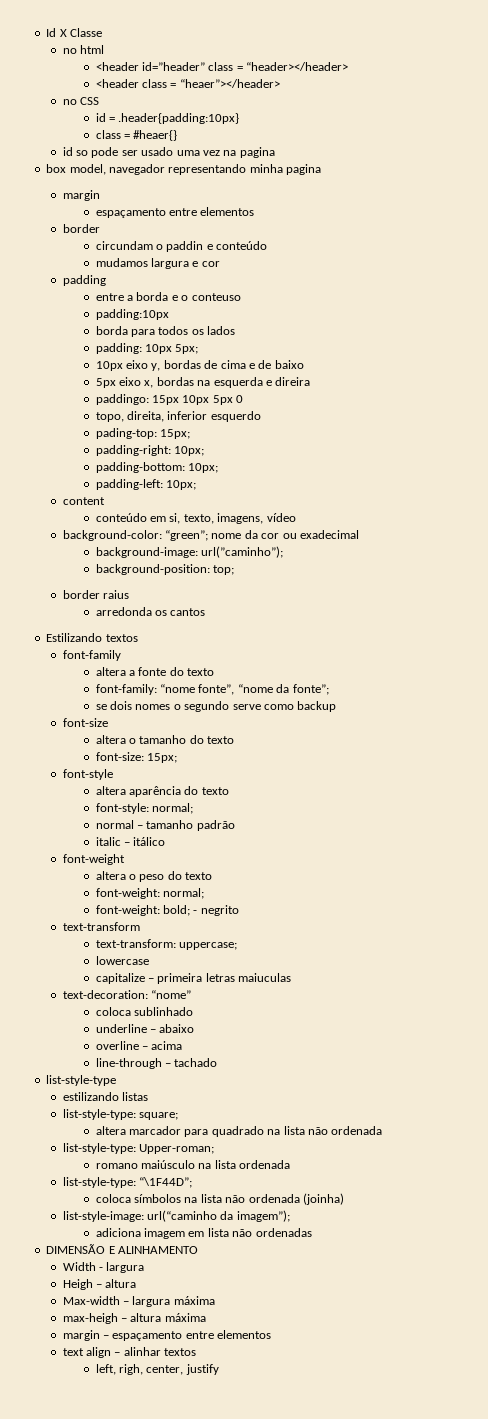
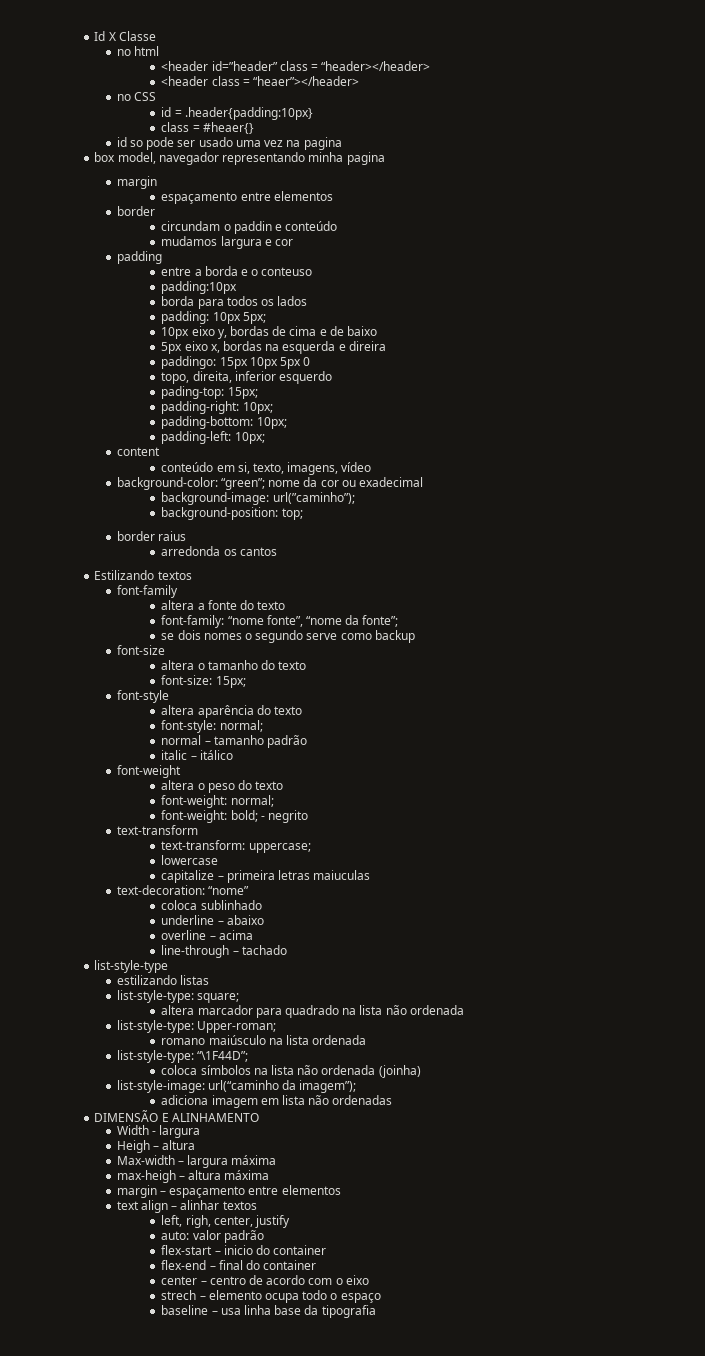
(219, 1369) none -> [161,1230,264,1243] [161,1245,327,1255] [161,1260,317,1270] [161,1275,369,1285] [161,1290,381,1303] [161,1305,376,1318] // auto: valor padrão // flex-start – inicio do container // flex-end – final do container // center – centro de acordo com o eixo // strech – elemento ocupa todo o espaço // baseline – usa linha base da tipografia

